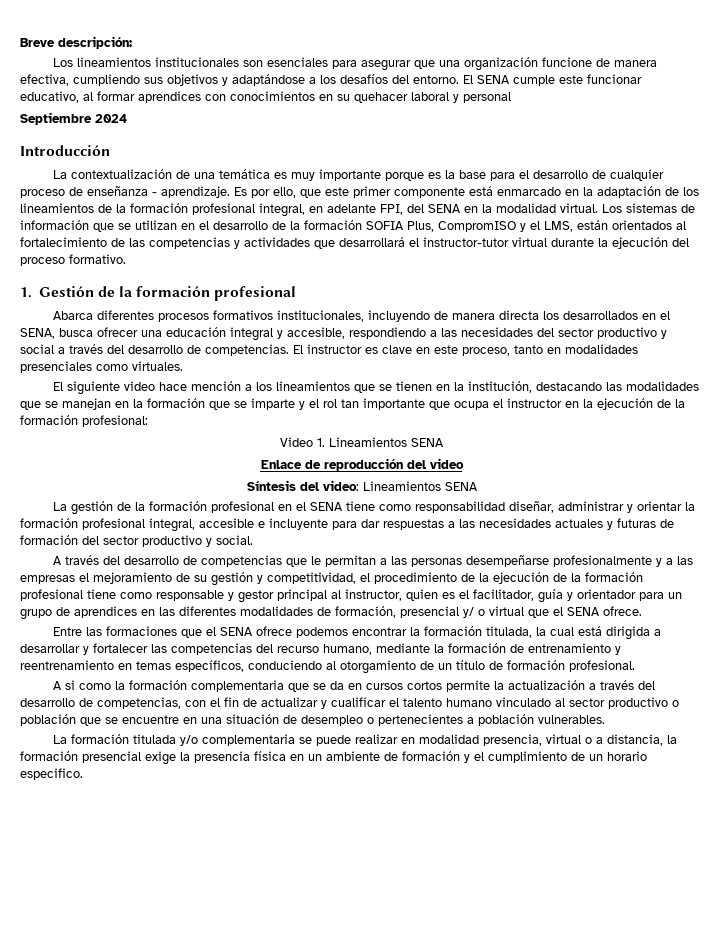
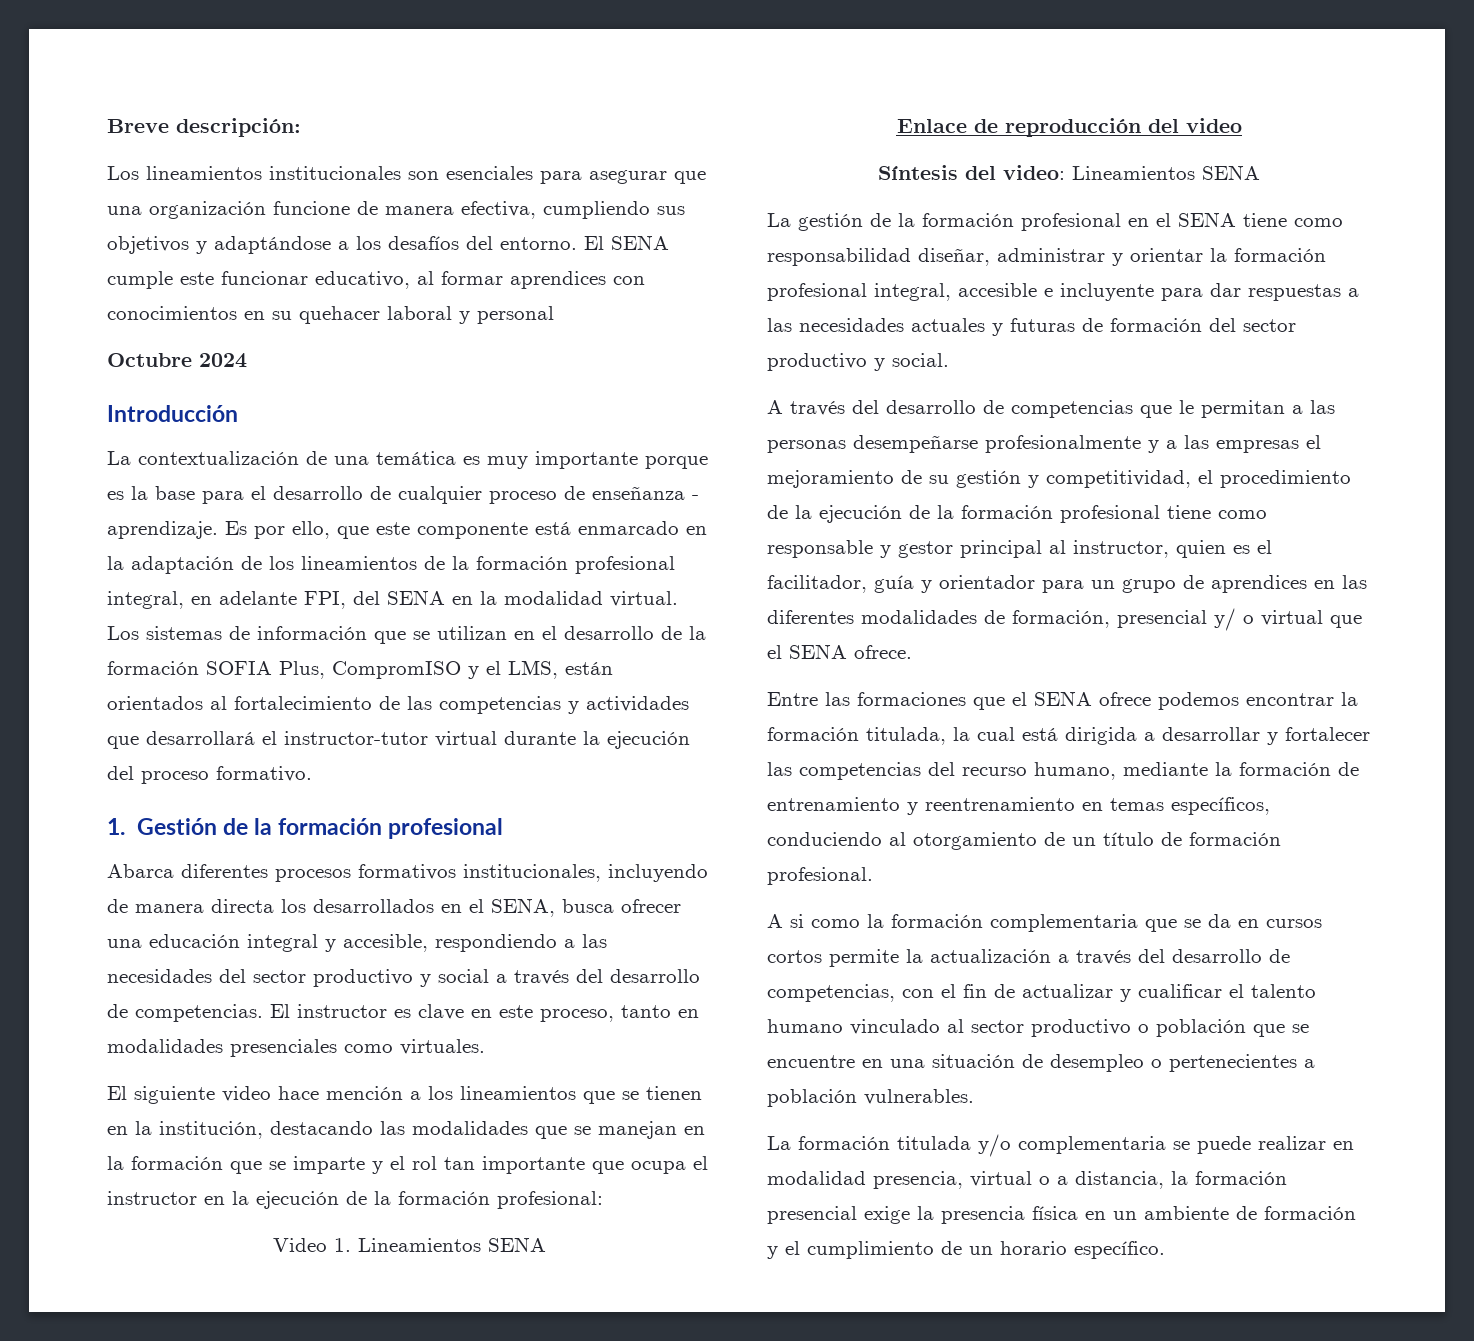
[20,112,92,125] Septiembre -> [107,353,192,367] Octubre
[353,186,391,198] primer -> (410, 528) none
[20,768,83,780] especifico. -> [1074,1241,1165,1259] específico.

